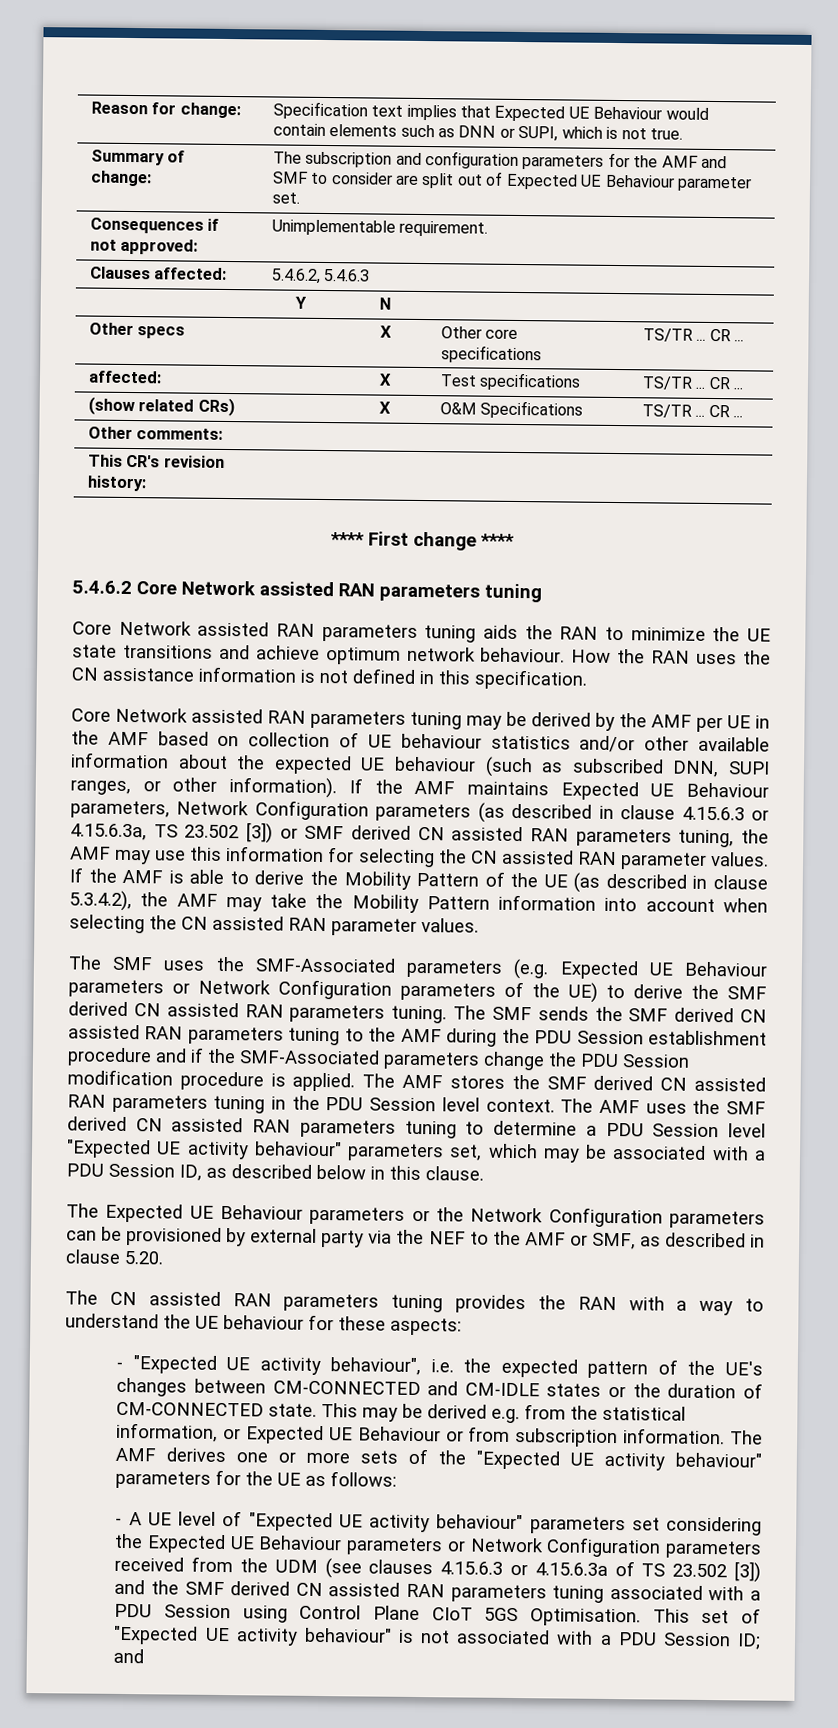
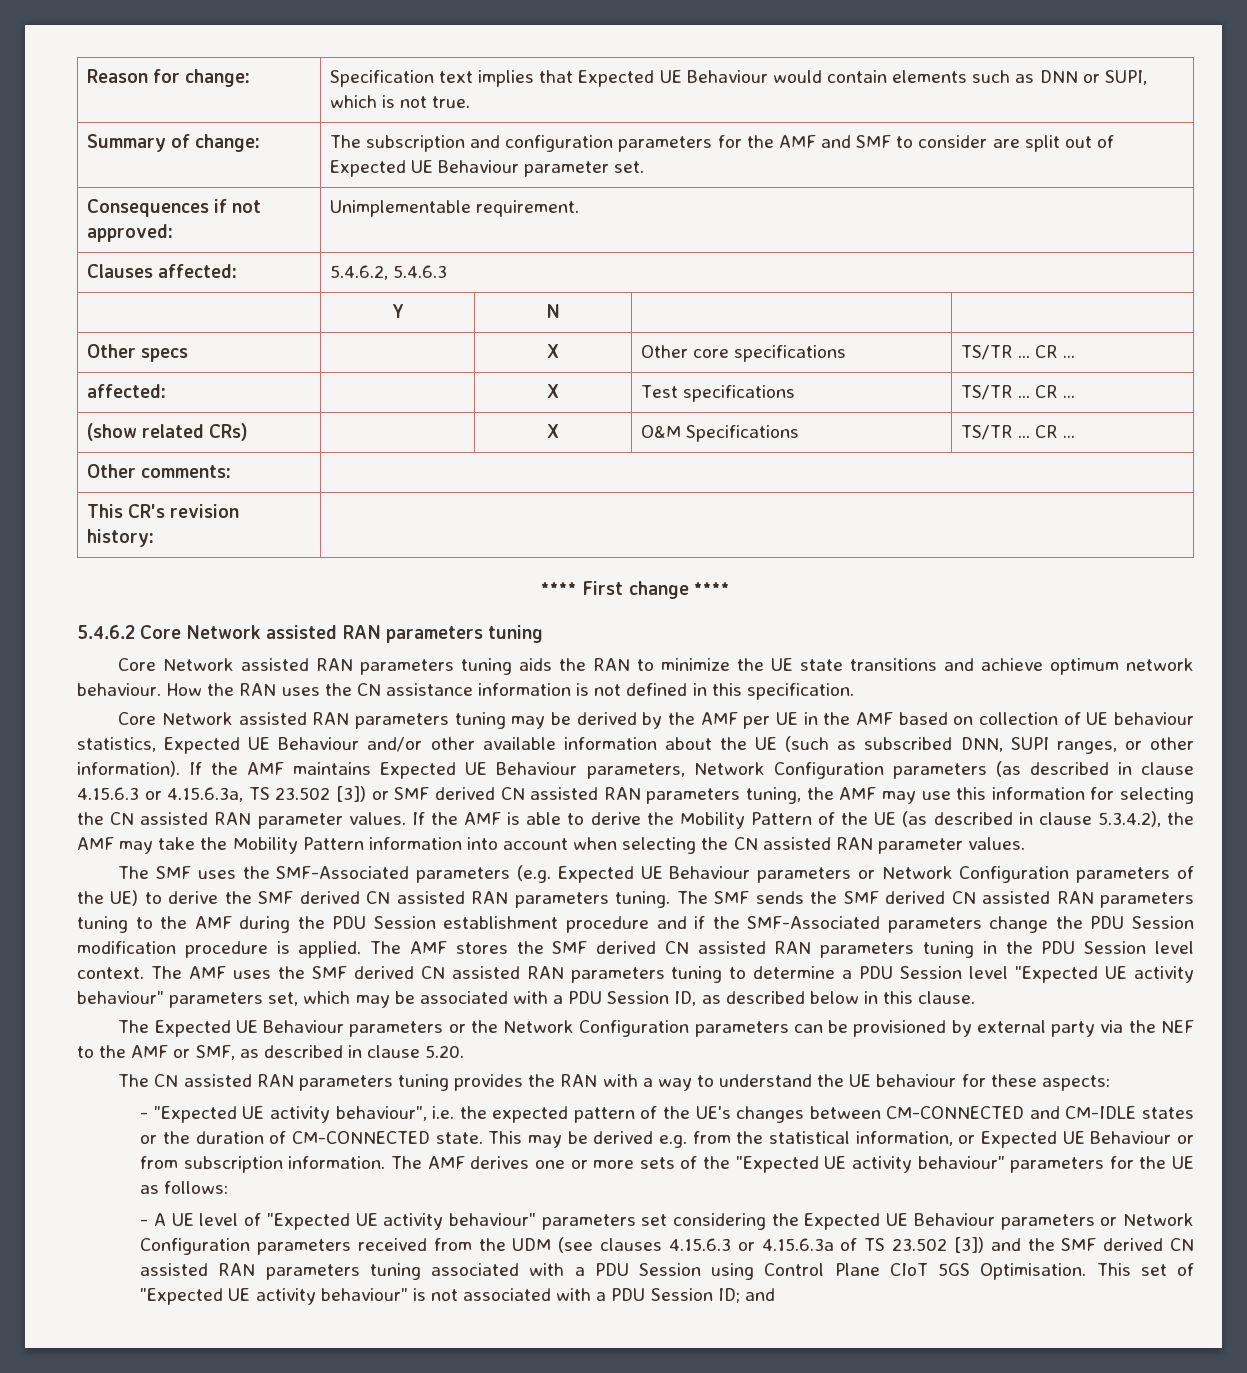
[490,735,571,750] statistics -> [77,737,360,754] statistics, Expected UE Behaviour
[273,755,476,775] expected UE behaviour -> [755,737,778,750] UE

